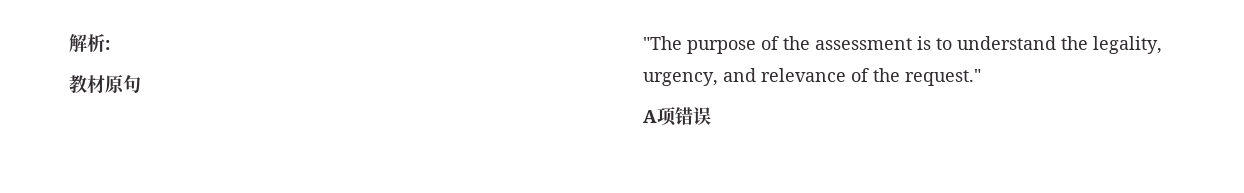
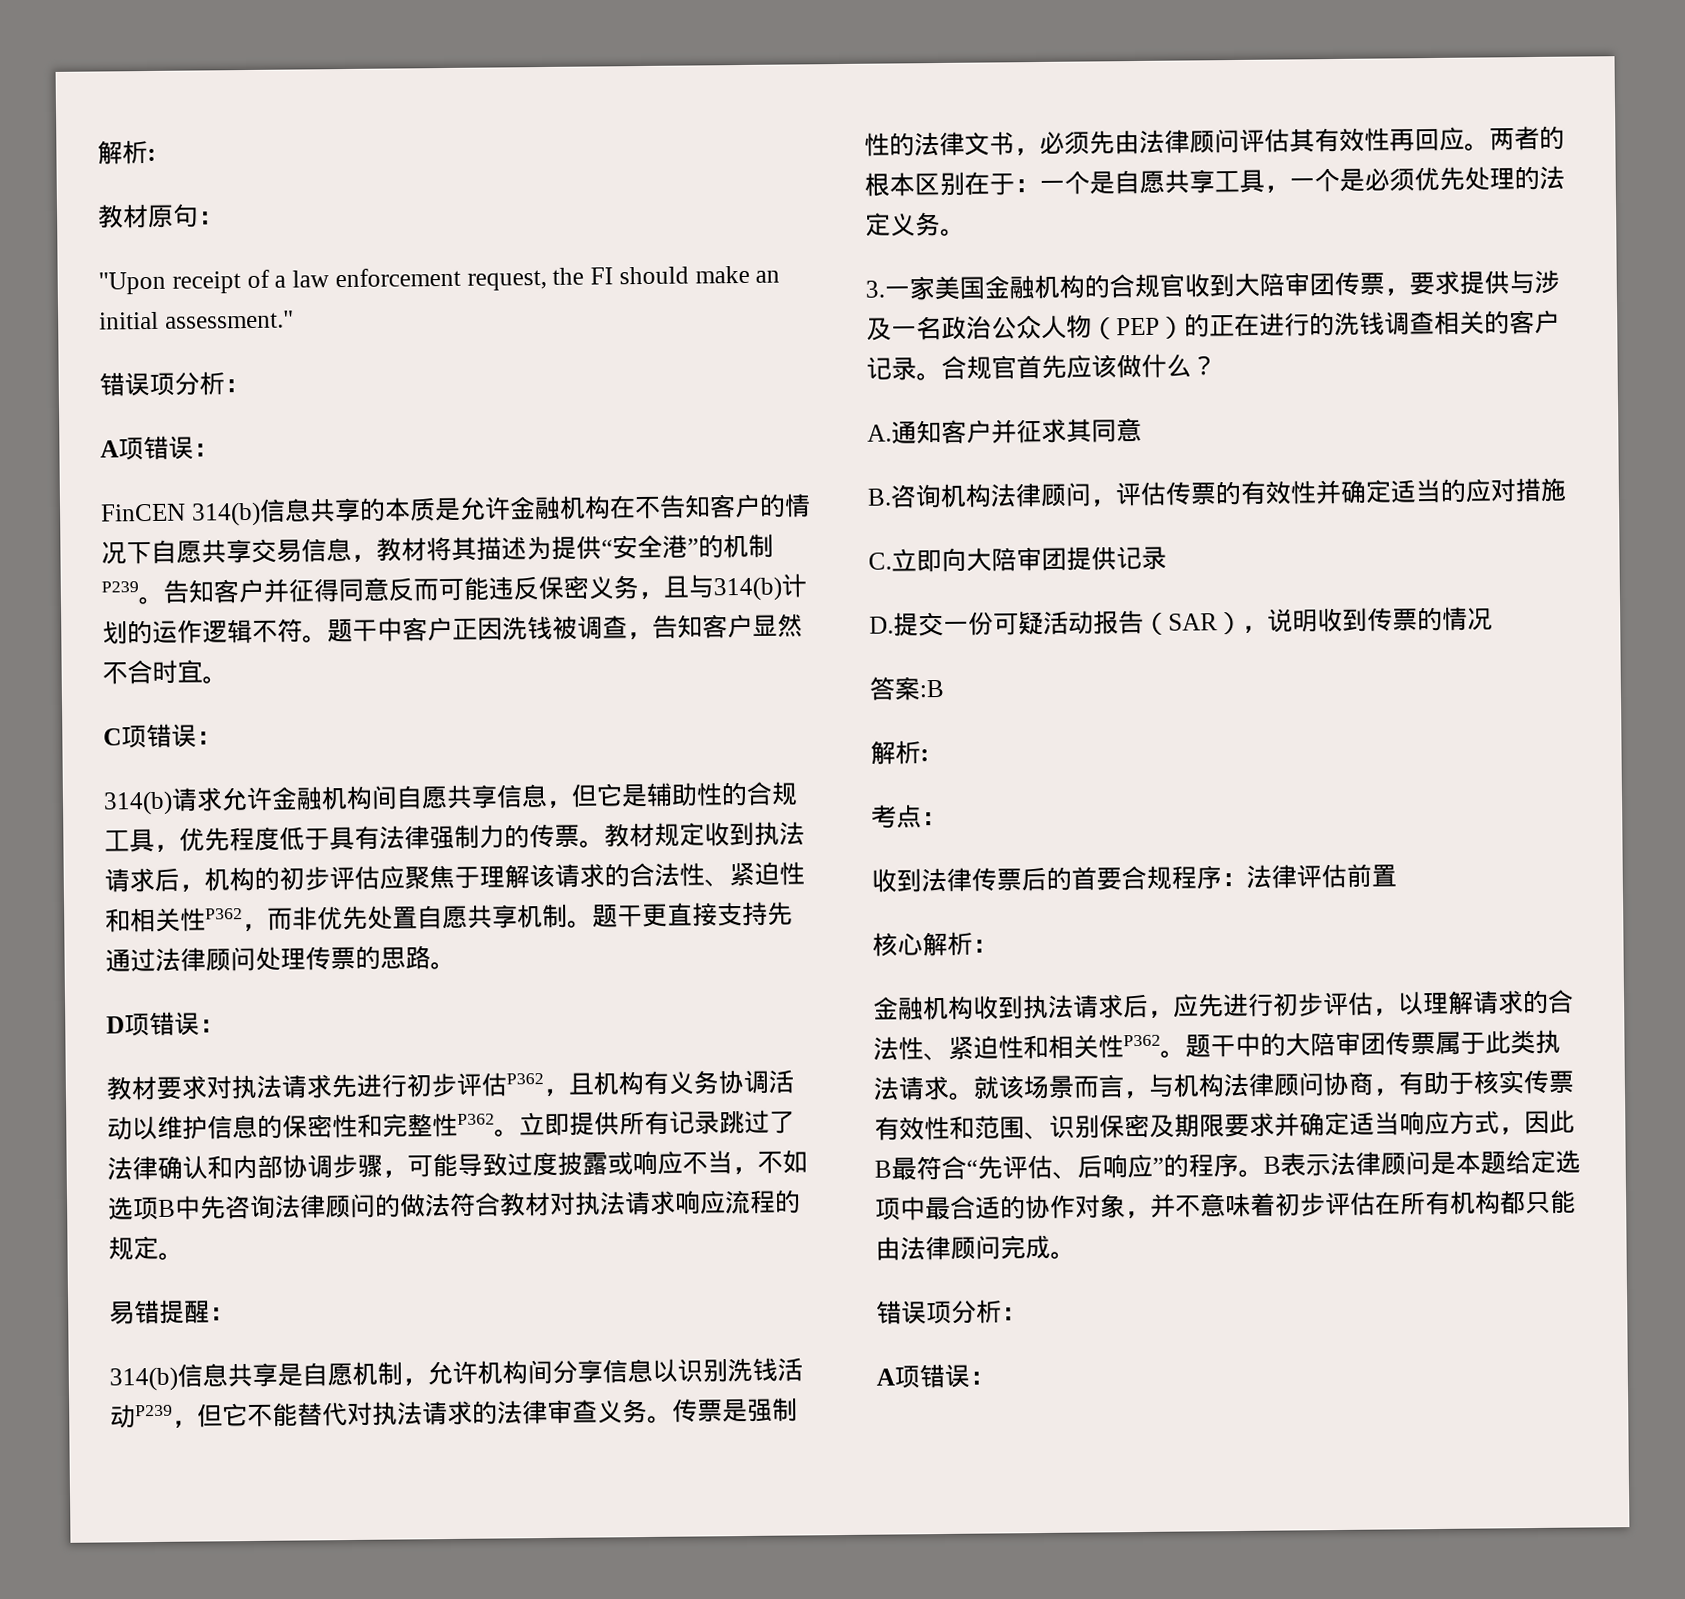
[643,36,1162,54] [643,68,981,86] [643,107,711,126] // "The purpose of the assessment is to understand the legality, urgency, and relevance of the request." // A项错误 -> [198,211,224,225] [98,265,781,295] [99,310,294,330] [99,371,250,397] [100,435,219,461] [100,493,811,527] [101,533,774,565] [101,581,139,593] [138,573,807,605] [102,613,803,645] [102,659,228,685] [103,723,222,749] [103,781,798,816] [104,821,805,853] [104,861,805,893] [105,907,243,933] [242,901,793,933] [105,945,456,973] [106,1011,225,1037] [106,1072,544,1101] [543,1069,794,1098] [107,1112,495,1141] [494,1109,795,1137] [107,1149,808,1181] [107,1189,801,1221] [108,1235,184,1261] [109,1299,235,1325] [109,1357,803,1392] [110,1404,173,1429] [172,1397,798,1429] [864,125,1565,157] [864,165,1565,197] [865,211,966,237] [865,269,1560,301] [866,309,1560,341] [866,353,1217,381] [867,417,1142,445] [867,477,1567,509] [868,545,1167,573] [869,606,1493,637] [869,676,944,701] [870,740,929,765] [871,804,947,829] [871,863,1397,893] [872,931,998,957] [872,989,1574,1021] [873,1034,1161,1061] [1160,1029,1561,1058] [873,1069,1575,1101] [874,1109,1575,1141] [874,1149,1581,1181] [875,1189,1576,1221] [875,1234,1076,1261] [876,1299,1027,1325] [876,1363,995,1389] ： // "Upon receipt of a law enforcement request, the FI should make an initial assessment." // 错误项分析： // A项错误： // FinCEN 314(b)信息共享的本质是允许金融机构在不告知客户的情况下自愿共享交易信息，教材将其描述为提供“安全港”的机制P239。告知客户并征得同意反而可能违反保密义务，且与314(b)计划的运作逻辑不符。题干中客户正因洗钱被调查，告知客户显然不合时宜。 // C项错误： // 314(b)请求允许金融机构间自愿共享信息，但它是辅助性的合规工具，优先程度低于具有法律强制力的传票。教材规定收到执法请求后，机构的初步评估应聚焦于理解该请求的合法性、紧迫性和相关性P362，而非优先处置自愿共享机制。题干更直接支持先通过法律顾问处理传票的思路。 // D项错误： // 教材要求对执法请求先进行初步评估P362，且机构有义务协调活动以维护信息的保密性和完整性P362。立即提供所有记录跳过了法律确认和内部协调步骤，可能导致过度披露或响应不当，不如选项B中先咨询法律顾问的做法符合教材对执法请求响应流程的规定。 // 易错提醒： // 314(b)信息共享是自愿机制，允许机构间分享信息以识别洗钱活动P239，但它不能替代对执法请求的法律审查义务。传票是强制性的法律文书，必须先由法律顾问评估其有效性再回应。两者的根本区别在于：一个是自愿共享工具，一个是必须优先处理的法定义务。 // 3.一家美国金融机构的合规官收到大陪审团传票，要求提供与涉及一名政治公众人物（PEP）的正在进行的洗钱调查相关的客户记录。合规官首先应该做什么？ // A.通知客户并征求其同意 // B.咨询机构法律顾问，评估传票的有效性并确定适当的应对措施 // C.立即向大陪审团提供记录 // D.提交一份可疑活动报告（SAR），说明收到传票的情况 // 答案:B // 解析: // 考点： // 收到法律传票后的首要合规程序：法律评估前置 // 核心解析： // 金融机构收到执法请求后，应先进行初步评估，以理解请求的合法性、紧迫性和相关性P362。题干中的大陪审团传票属于此类执法请求。就该场景而言，与机构法律顾问协商，有助于核实传票有效性和范围、识别保密及期限要求并确定适当响应方式，因此B最符合“先评估、后响应”的程序。B表示法律顾问是本题给定选项中最合适的协作对象，并不意味着初步评估在所有机构都只能由法律顾问完成。 // 错误项分析： // A项错误：

